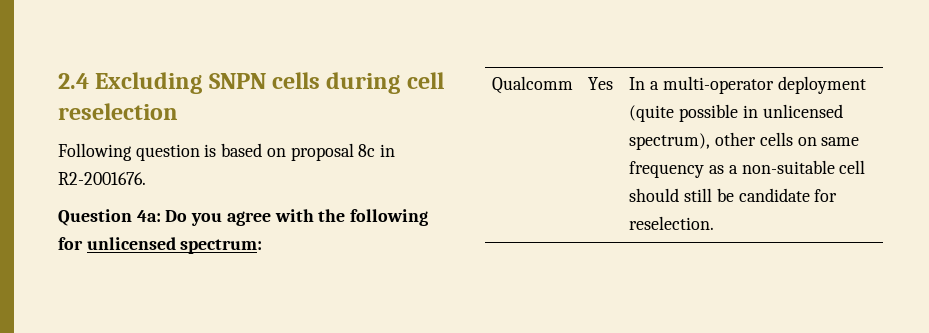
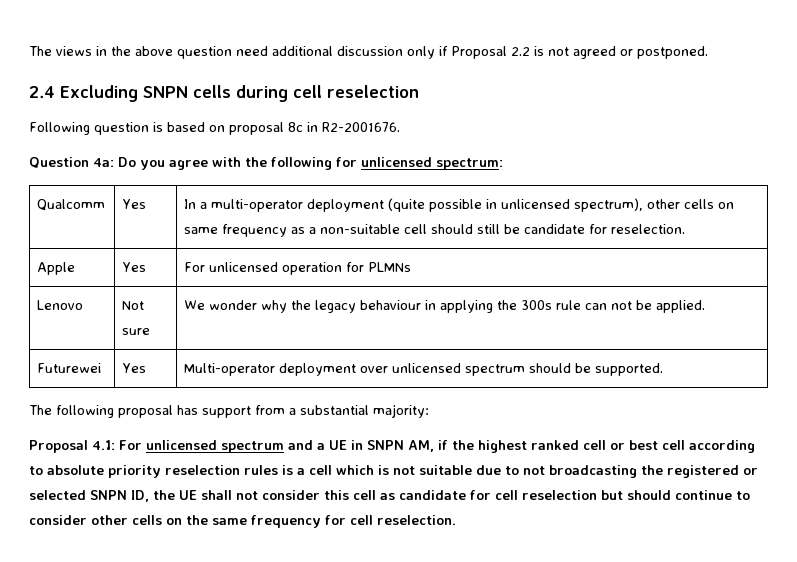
(58, 81) none -> [29,46,708,59] The views in the above question need additional discussion only if Proposal 2.2 is not agreed or postponed. //
(715, 223) none -> [37,262,76,275] [122,262,147,272] [184,262,412,275] [37,300,84,310] [122,301,145,310] [122,328,151,335] [184,300,706,313] [37,363,102,373] [122,363,147,373] [184,363,664,376] [29,404,429,418] [29,440,755,453] [29,465,758,478] [29,490,750,502] [29,515,456,528] // Apple | Yes | For unlicensed operation for PLMNs // Lenovo | Not sure | We wonder why the legacy behaviour in applying the 300s rule can not be applied. // Futurewei | Yes | Multi-operator deployment over unlicensed spectrum should be supported. // The following proposal has support from a substantial majority: // Proposal 4.1: For unlicensed spectrum and a UE in SNPN AM, if the highest ranked cell or best cell according to absolute priority reselection rules is a cell which is not suitable due to not broadcasting the registered or selected SNPN ID, the UE shall not consider this cell as candidate for cell reselection but should continue to consider other cells on the same frequency for cell reselection.

